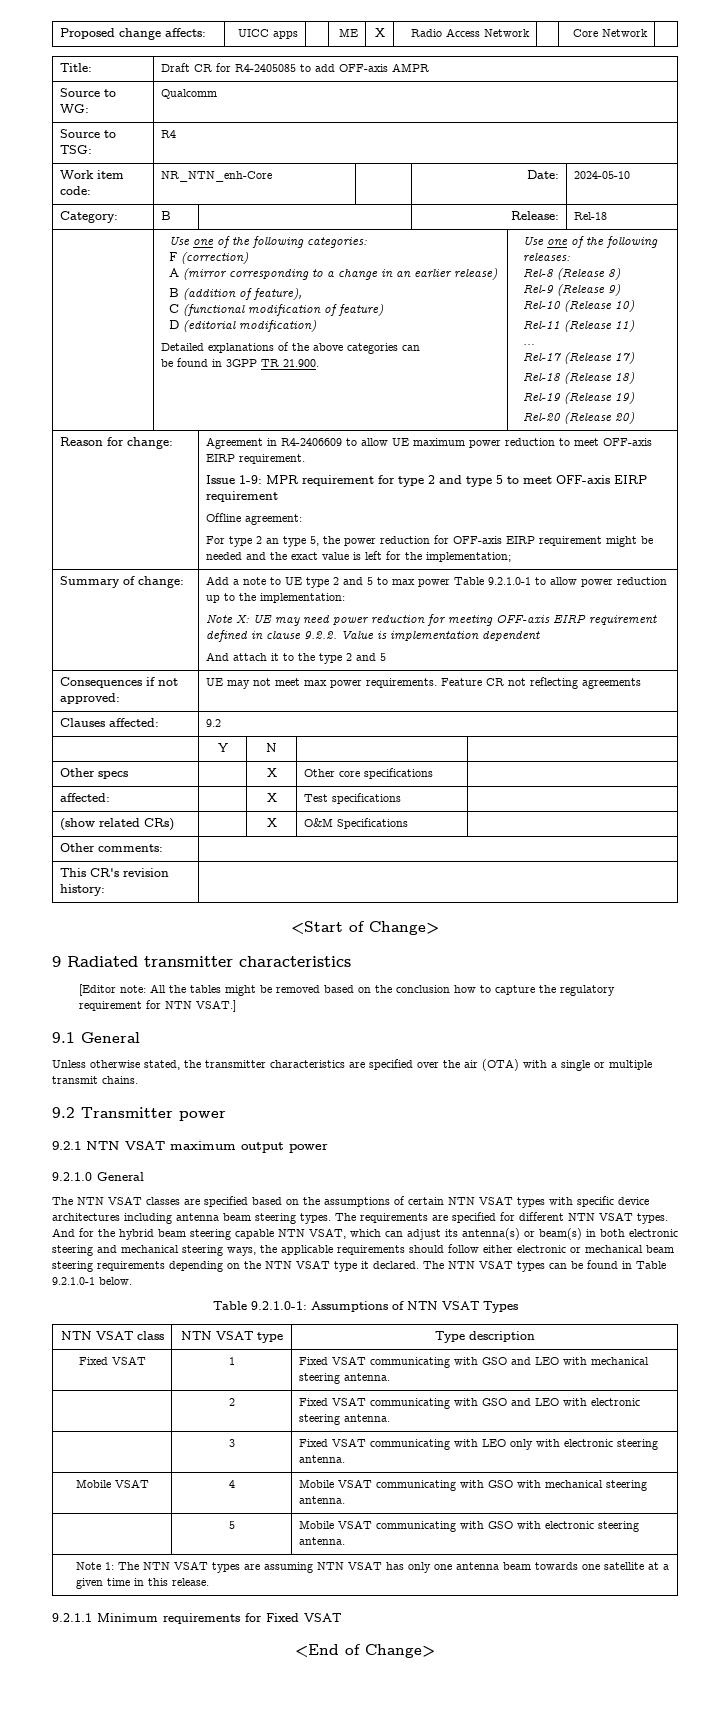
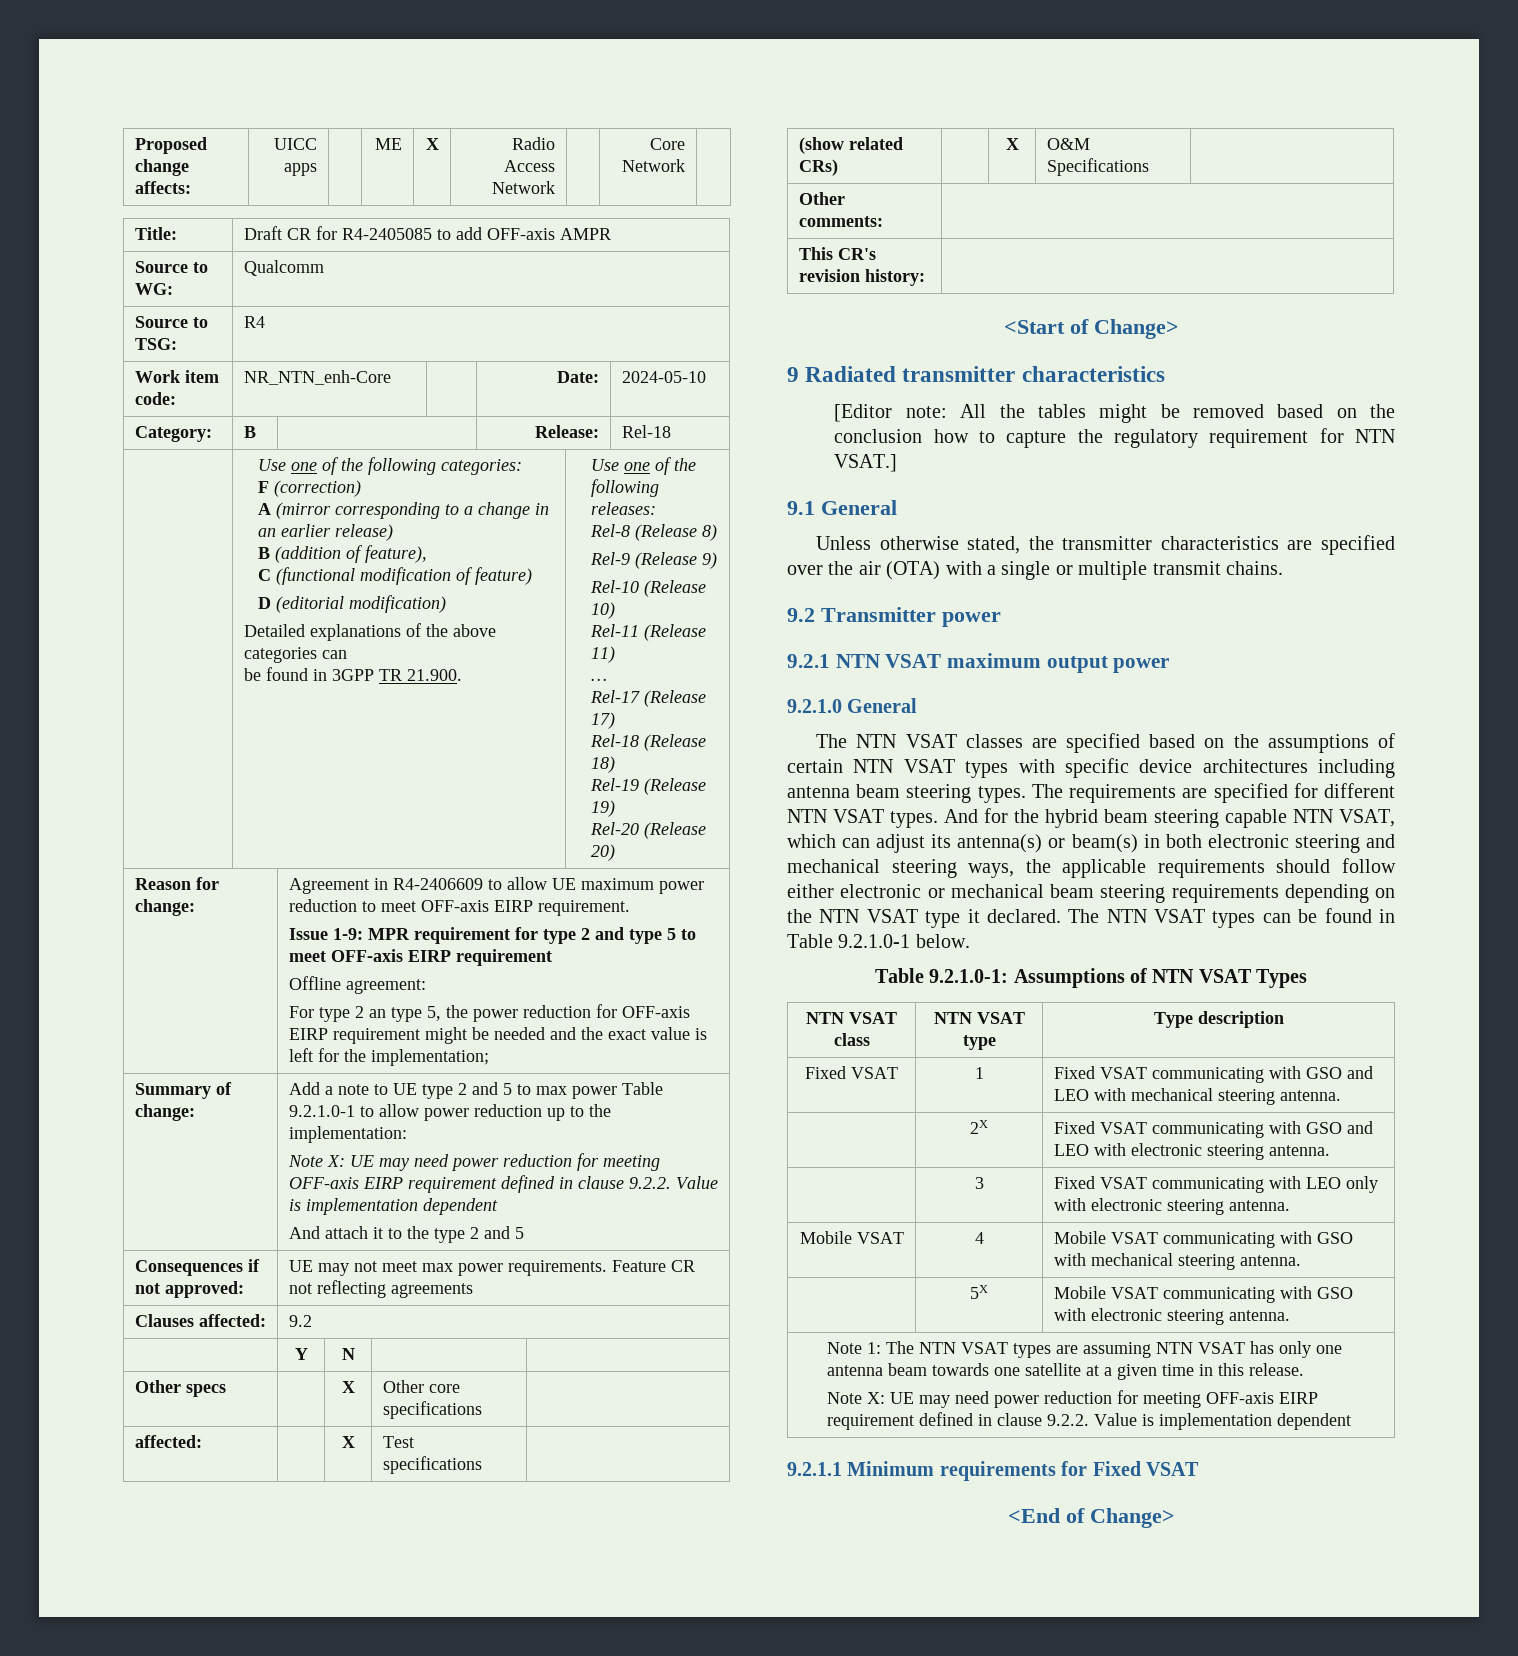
[228,1398,235,1406] 2 -> [970,1120,988,1134] 2X
[228,1521,235,1529] 5 -> [970,1285,988,1299] 5X
(209, 1582) none -> [827,1390,1319,1408] [827,1412,1352,1430] // Note X: UE may need power reduction for meeting OFF-axis EIRP requirement defined in clause 9.2.2. Value is implementation dependent

